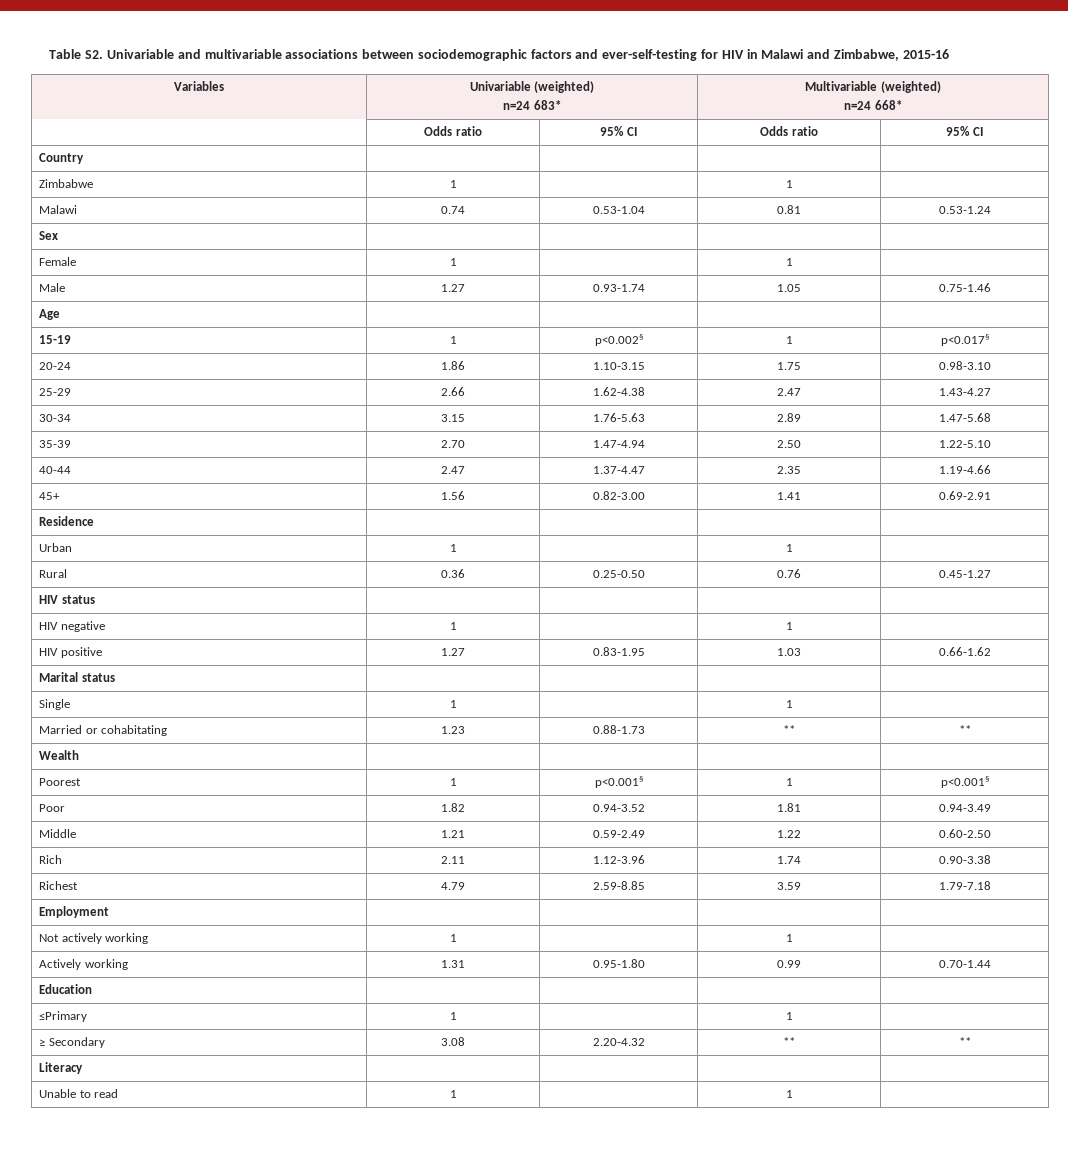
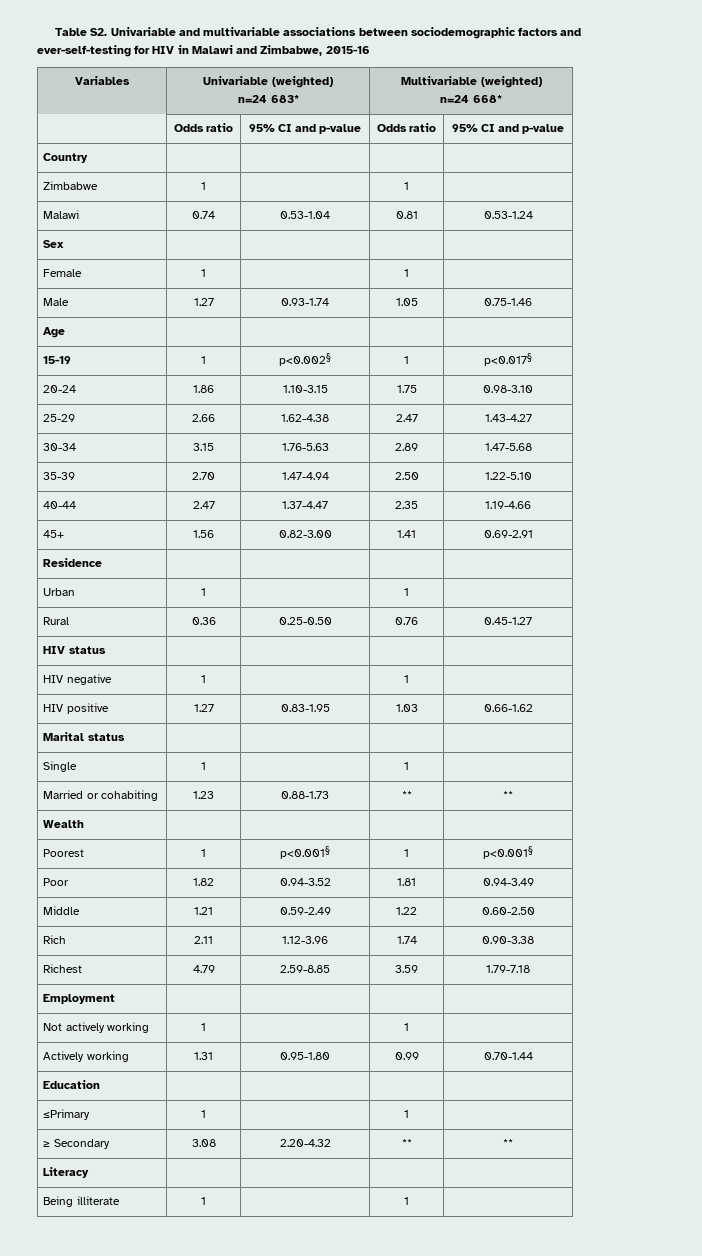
[760,126,818,136] [946,126,983,136] | Odds ratio | 95% CI -> [295,124,362,134] [376,123,437,132] [451,124,565,134] and p-value | Odds ratio | 95% CI and p-value
[101,725,168,736] cohabitating -> [100,790,158,801] cohabiting
[39,1089,119,1098] Unable to read -> [43,1196,120,1207] Being illiterate

